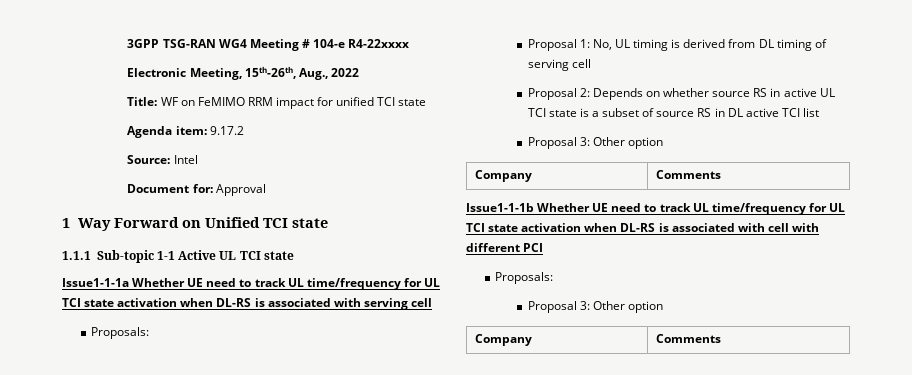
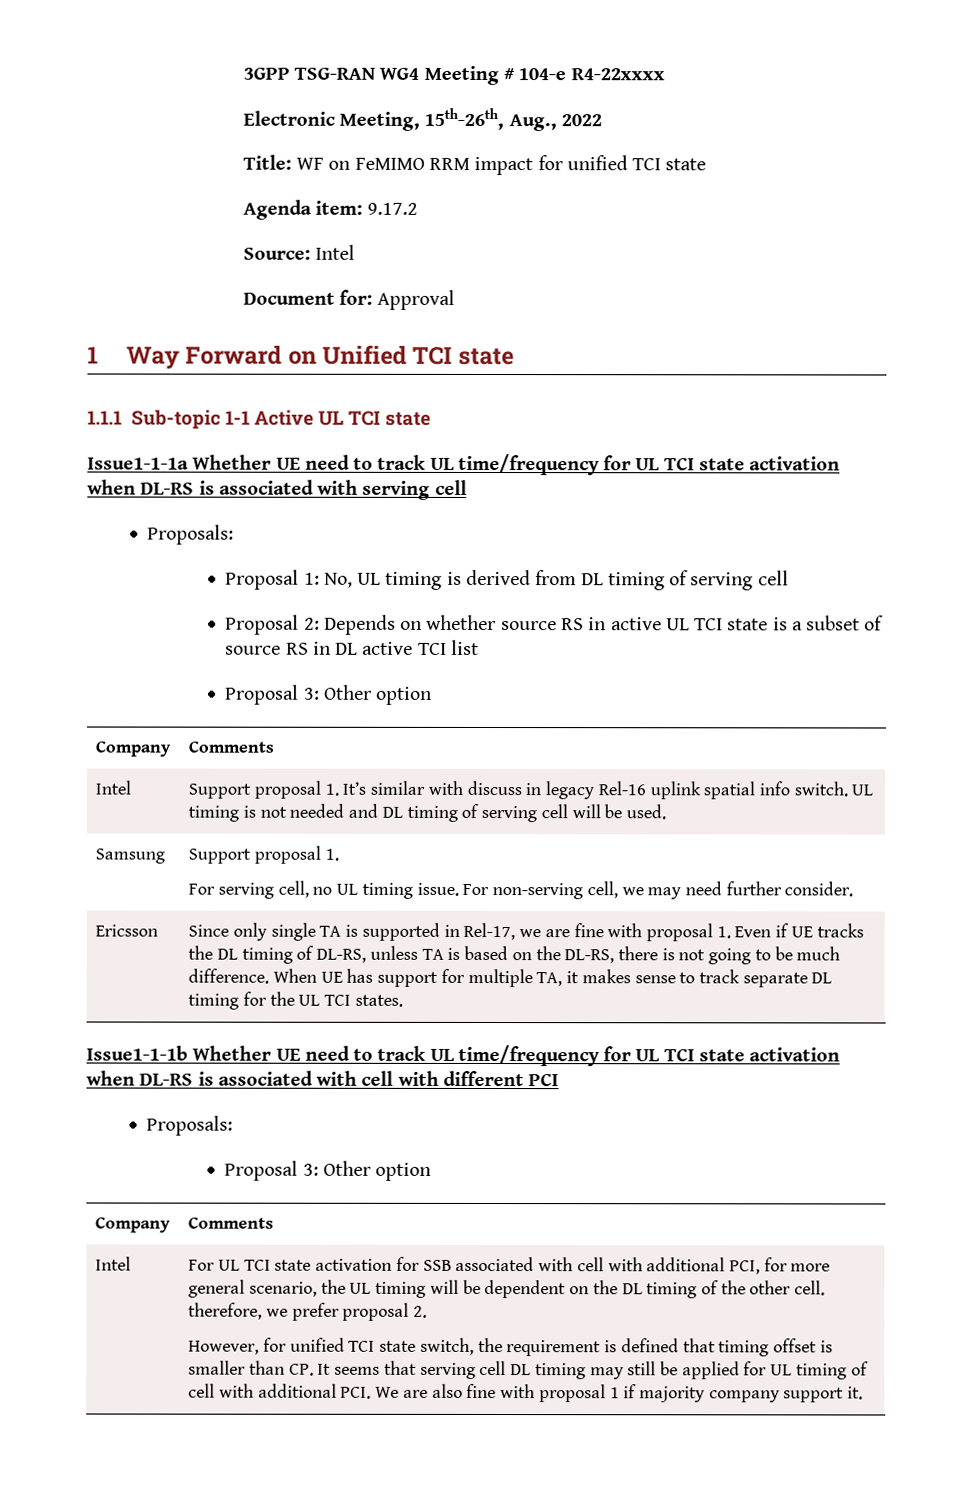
(721, 174) none -> [95,780,132,795] [188,780,874,800] [188,803,667,823] [95,848,166,864] [188,845,339,864] [188,880,854,900] [95,924,159,937] [188,922,864,942] [188,945,841,965] [188,968,833,988] [188,991,403,1010] // Intel | Support proposal 1. It’s similar with discuss in legacy Rel-16 uplink spatial info switch. UL timing is not needed and DL timing of serving cell will be used. // Samsung | Support proposal 1. // For serving cell, no UL timing issue. For non-serving cell, we may need further consider. // Ericsson | Since only single TA is supported in Rel-17, we are fine with proposal 1. Even if UE tracks the DL timing of DL-RS, unless TA is based on the DL-RS, there is not going to be much difference. When UE has support for multiple TA, it makes sense to track separate DL timing for the UL TCI states.
(721, 338) none -> [95,1256,132,1271] [188,1256,831,1275] [188,1279,826,1299] [188,1302,428,1321] [188,1337,833,1357] [188,1360,869,1380] [188,1383,864,1403] // Intel | For UL TCI state activation for SSB associated with cell with additional PCI, for more general scenario, the UL timing will be dependent on the DL timing of the other cell. therefore, we prefer proposal 2. // However, for unified TCI state switch, the requirement is defined that timing offset is smaller than CP. It seems that serving cell DL timing may still be applied for UL timing of cell with additional PCI. We are also fine with proposal 1 if majority company support it.

